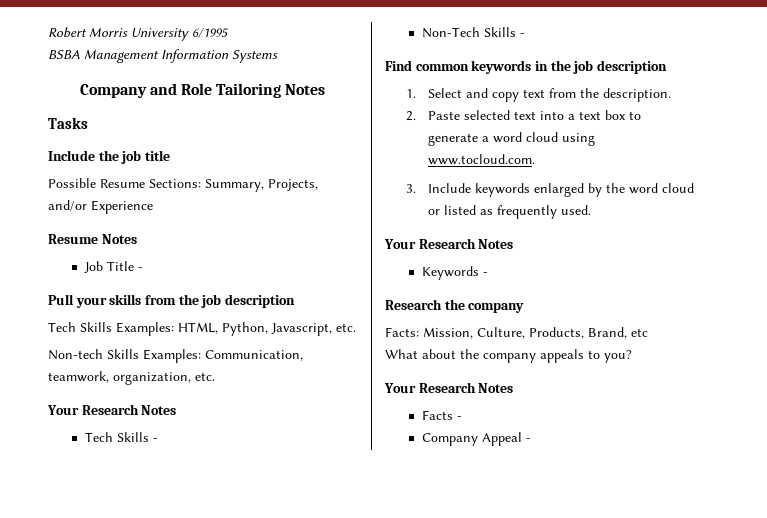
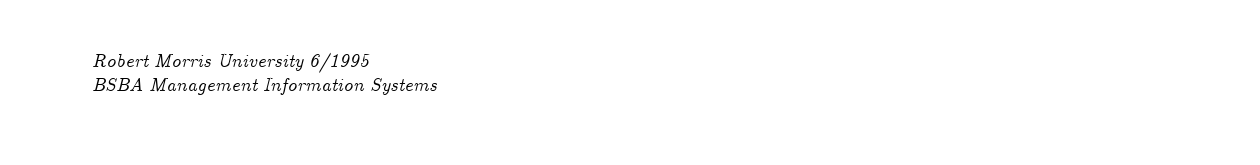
[79,83,326,98] [48,117,88,129] [48,150,170,164] [48,178,318,192] [48,200,153,214] [48,234,137,244] [83,261,143,273] [48,294,295,308] [48,322,356,336] [48,349,303,363] [48,371,215,385] [47,404,177,415] [84,432,158,442] [421,27,525,38] [385,60,667,74] [406,88,671,102] [406,110,641,121] [427,132,595,146] [427,154,535,165] [406,183,694,197] [427,205,591,219] [384,238,514,249] [421,266,488,280] [385,299,525,313] [385,327,648,339] [385,349,632,363] [384,382,514,393] [421,410,462,420] [421,432,531,446] // Company and Role Tailoring Notes // Tasks // Include the job title // Possible Resume Sections: Summary, Projects, and/or Experience // Resume Notes // Job Title - // Pull your skills from the job description // Tech Skills Examples: HTML, Python, Javascript, etc. // Non-tech Skills Examples: Communication, teamwork, organization, etc. // Your Research Notes // Tech Skills - // Non-Tech Skills - // Find common keywords in the job description // 1. Select and copy text from the description. // 2. Paste selected text into a text box to generate a word cloud using www.tocloud.com. // 3. Include keywords enlarged by the word cloud or listed as frequently used. // Your Research Notes // Keywords - // Research the company // Facts: Mission, Culture, Products, Brand, etc // What about the company appeals to you? // Your Research Notes // Facts - // Company Appeal - -> (437, 86) none

